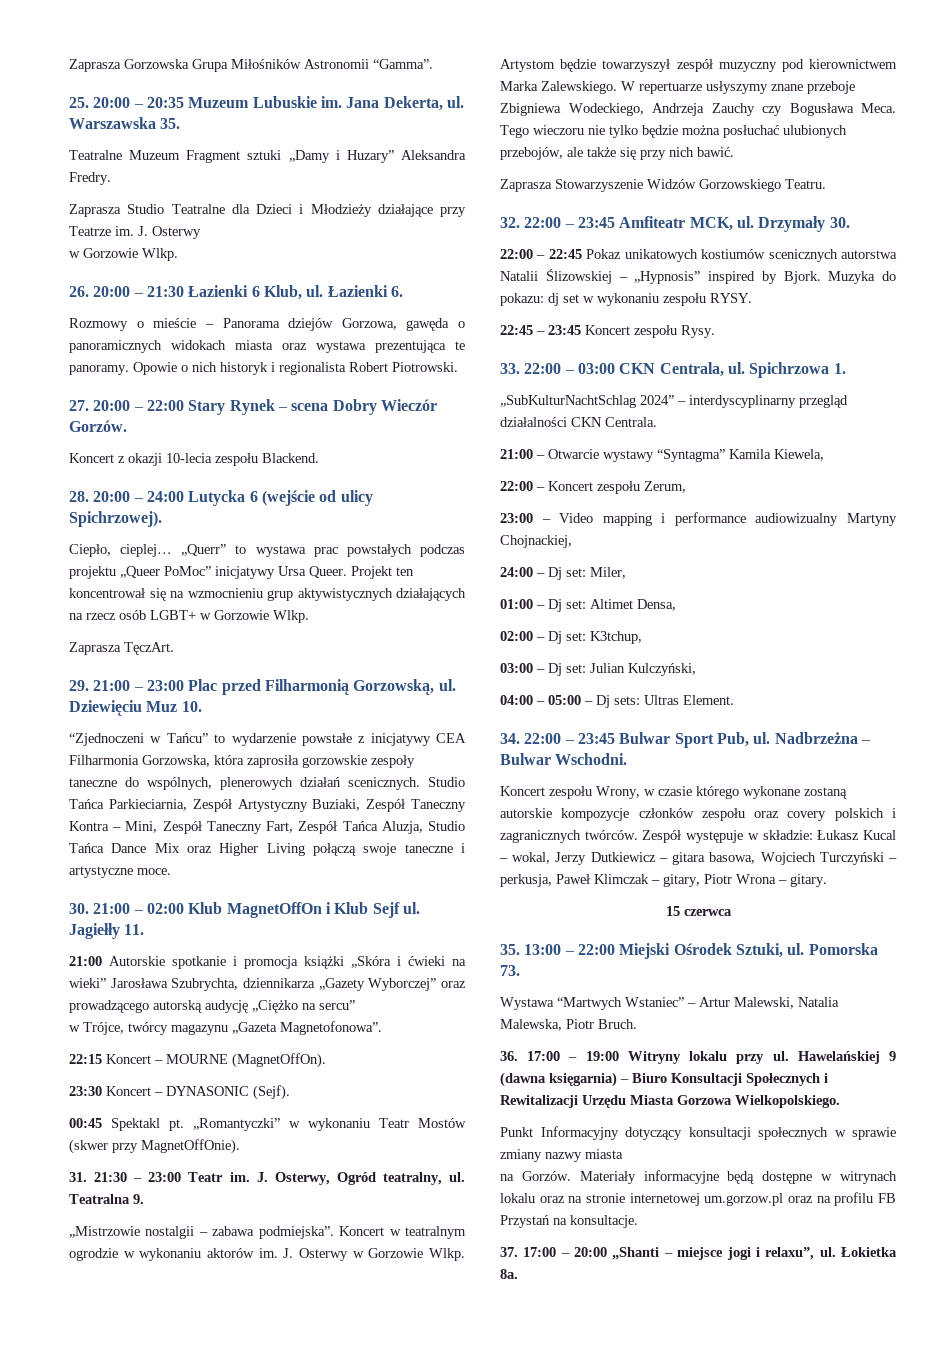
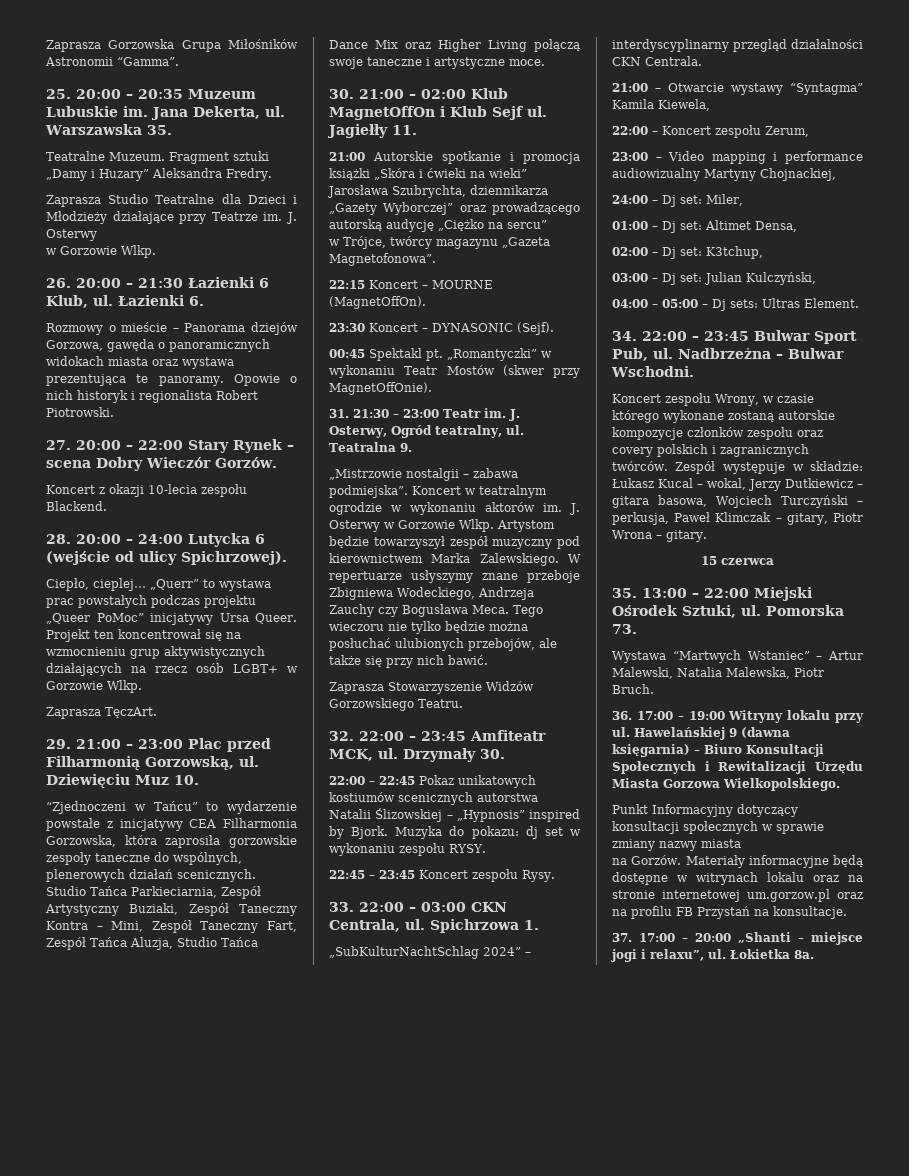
[129,150,181,160] Muzeum -> [109,152,165,161] Muzeum.

